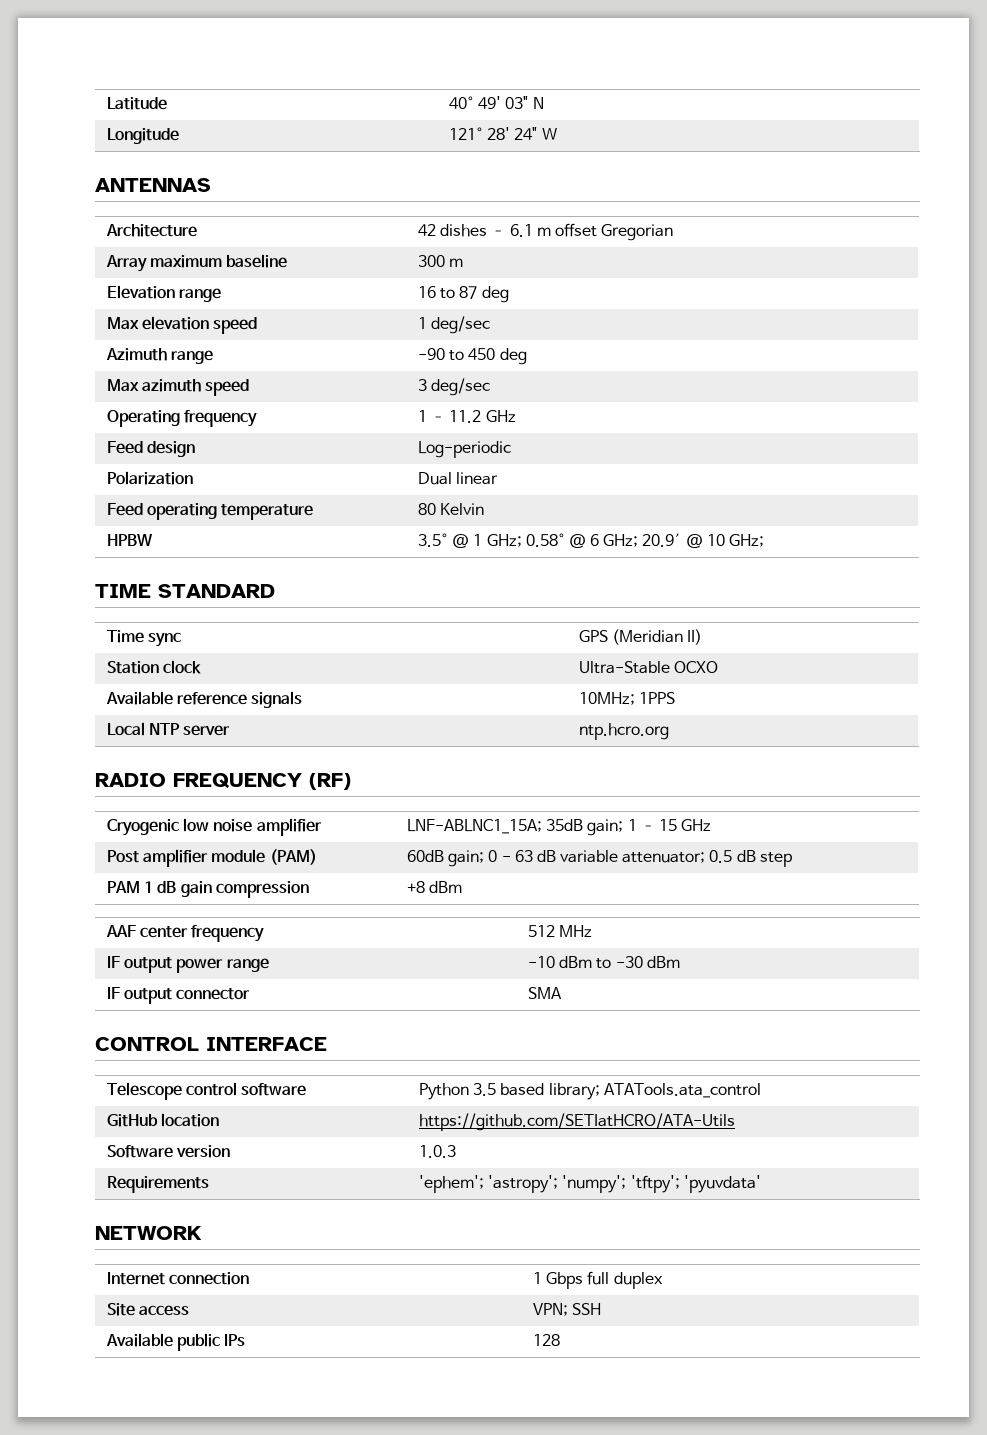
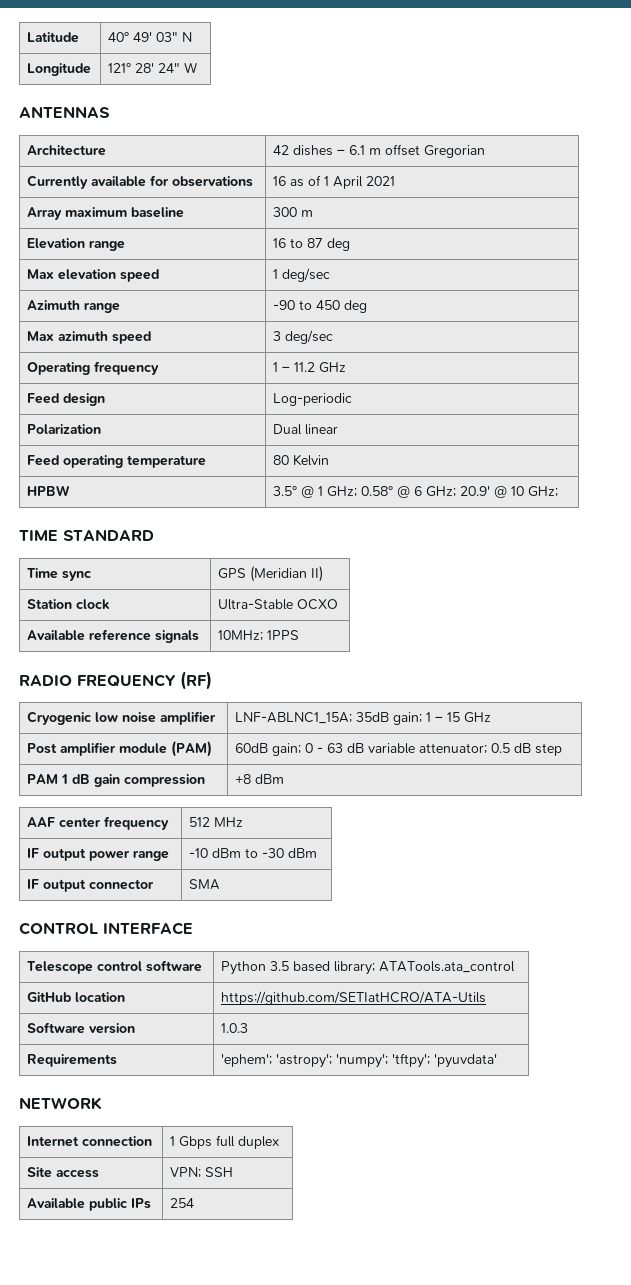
(674, 232) none -> [27,175,254,189] [273,175,396,189] // Currently available for observations | 16 as of 1 April 2021
[106,722,231,736] [578,723,669,740] // Local NTP server | ntp.hcro.org -> (300, 635) none
[532,1334,560,1346] 128 -> [170,1198,195,1208] 254

